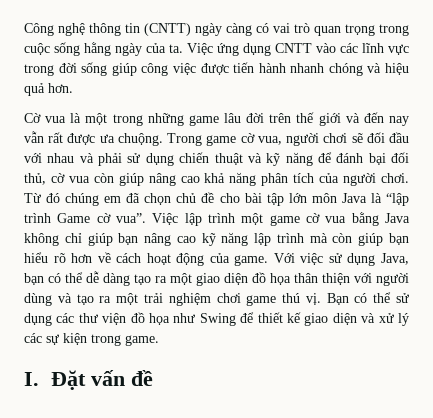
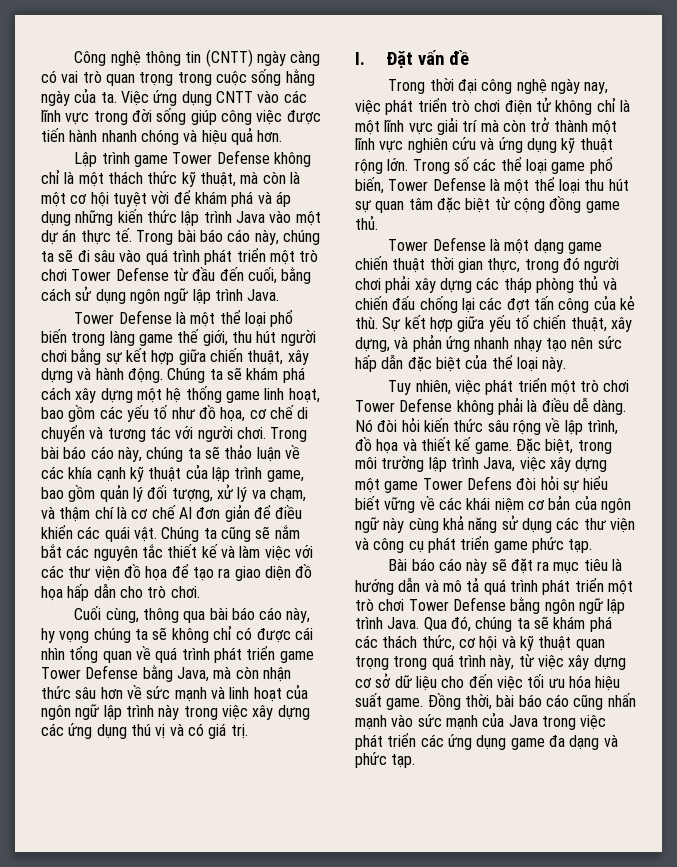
[24,112,410,126] [24,131,409,146] [24,152,409,166] [24,172,409,186] [24,192,409,206] [24,212,410,226] [24,232,410,246] [24,252,410,266] [24,271,192,286] Cờ vua là một trong những game lâu đời trên thế giới và đến nay vẫn rất được ưa chuộng. Trong game cờ vua, người chơi sẽ đối đầu với nhau và phải sử dụng chiến thuật và kỹ năng để đánh bại đối thủ, cờ vua còn giúp nâng cao khả năng phân tích của người chơi. Từ đó chúng em đã chọn chủ đề cho bài tập lớn môn Java là “lập trình Game cờ vua”. Việc lập trình một game cờ vua bằng Java không chỉ giúp bạn nâng cao kỹ năng lập trình mà còn giúp bạn hiểu rõ hơn về cách hoạt động của game. Với việc sử dụng Java, bạn có thể dễ dàng tạo ra một -> [74,150,311,167] [41,169,300,187] [41,189,291,207] [41,209,321,226] [41,228,320,245] [41,247,319,265] [41,267,312,284] [41,286,280,304] [74,309,294,327] [41,329,316,346] [41,348,309,365] [41,367,305,383] [41,386,320,403] [41,405,309,422] [41,424,308,442] [41,444,300,462] [41,464,304,482] [41,484,306,502] [41,504,303,522] [41,524,300,542] [41,544,313,561] [41,563,231,581] Lập trình game Tower Defense không chỉ là một thách thức kỹ thuật, mà còn là một cơ hội tuyệt vời để khám phá và áp dụng những kiến thức lập trình Java vào một dự án thực tế. Trong bài báo cáo này, chúng ta sẽ đi sâu vào quá trình phát triển một trò chơi Tower Defense từ đầu đến cuối, bằng cách sử dụng ngôn ngữ lập trình Java. // Tower Defense là một thể loại phổ biến trong làng game thế giới, thu hút người chơi bằng sự kết hợp giữa chiến thuật, xây dựng và hành động. Chúng ta sẽ khám phá cách xây dựng một hệ thống game linh hoạt, bao gồm các yếu tố như đồ họa, cơ chế di chuyển và tương tác với người chơi. Trong bài báo cáo này, chúng ta sẽ thảo luận về các khía cạnh kỹ thuật của lập trình game, bao gồm quản lý đối tượng, xử lý va chạm, và thậm chí là cơ chế AI đơn giản để điều khiển các quái vật. Chúng ta cũng sẽ nắm bắt các nguyên tắc thiết kế và làm việc với các thư viện đồ họa để tạo ra
[294,273,409,286] [24,292,392,306] thân thiện với người dùng và tạo ra một trải nghiệm chơi game thú vị. Bạn có thể -> [67,583,200,601] [74,606,311,623] [41,625,313,643] [41,645,314,663] [41,665,291,682] [41,684,308,702] [41,704,310,720] [41,723,248,739] [355,50,470,69] [388,78,609,94] [355,97,630,115] [355,117,617,135] [355,137,613,153] [355,156,613,174] [355,176,629,194] [355,196,620,213] [355,215,378,230] [388,237,602,254] [355,256,620,273] [355,275,617,293] [355,295,635,313] [355,315,632,332] [355,334,622,352] [355,354,567,372] [388,377,630,395] [355,397,627,415] [355,417,618,435] [355,437,612,454] [355,456,608,472] [355,475,609,493] [355,495,631,513] [355,515,498,533] hấp dẫn cho trò chơi. // Cuối cùng, thông qua bài báo cáo này, hy vọng chúng ta sẽ không chỉ có được cái nhìn tổng quan về quá trình phát triển game Tower Defense bằng Java, mà còn nhận thức sâu hơn về sức mạnh và linh hoạt của ngôn ngữ lập trình này trong việc xây dựng các ứng dụng thú vị và có giá trị. // I. Đặt vấn đề // Trong thời đại công nghệ ngày nay, việc phát triển trò chơi điện tử không chỉ là một lĩnh vực giải trí mà còn trở thành một lĩnh vực nghiên cứu và ứng dụng kỹ thuật rộng lớn. Trong số các thể loại game phổ biến, Tower Defense là một thể loại thu hút sự quan tâm đặc biệt từ cộng đồng game thủ. // Tower Defense là một dạng game chiến thuật thời gian thực, trong đó người chơi phải xây dựng các tháp phòng thủ và chiến đấu chống lại các đợt tấn công của kẻ thù. Sự kết hợp giữa yếu tố chiến thuật, xây dựng, và phản ứng nhanh nhạy tạo nên sức hấp dẫn đặc biệt của thể loại này. // Tuy nhiên, việc phát triển một trò chơi Tower Defense không phải là điều dễ dàng. Nó đòi hỏi kiến thức sâu rộng về lập trình, đồ họa và thiết kế game. Đặc biệt, trong môi trường lập trình Java, việc xây dựng một game Tower Defens đòi hỏi sự hiểu biết vững về các khái niệm cơ bản của ngôn ngữ này cùng khả năng
[130,312,409,326] [24,333,159,346] [24,370,153,390] đồ họa như Swing để thiết kế giao diện và xử lý các sự kiện trong game. // I. Đặt vấn đề -> [355,535,593,553] [388,558,623,574] [355,577,633,595] [355,597,626,614] [355,616,612,632] [355,635,605,651] [355,654,626,670] [355,673,621,691] [355,693,636,710] [355,712,607,730] [355,732,618,750] [355,752,416,768] và công cụ phát triển game phức tạp. // Bài báo cáo này sẽ đặt ra mục tiêu là hướng dẫn và mô tả quá trình phát triển một trò chơi Tower Defense bằng ngôn ngữ lập trình Java. Qua đó, chúng ta sẽ khám phá các thách thức, cơ hội và kỹ thuật quan trọng trong quá trình này, từ việc xây dựng cơ sở dữ liệu cho đến việc tối ưu hóa hiệu suất game. Đồng thời, bài báo cáo cũng nhấn mạnh vào sức mạnh của Java trong việc phát triển các ứng dụng game đa dạng và phức tạp.

